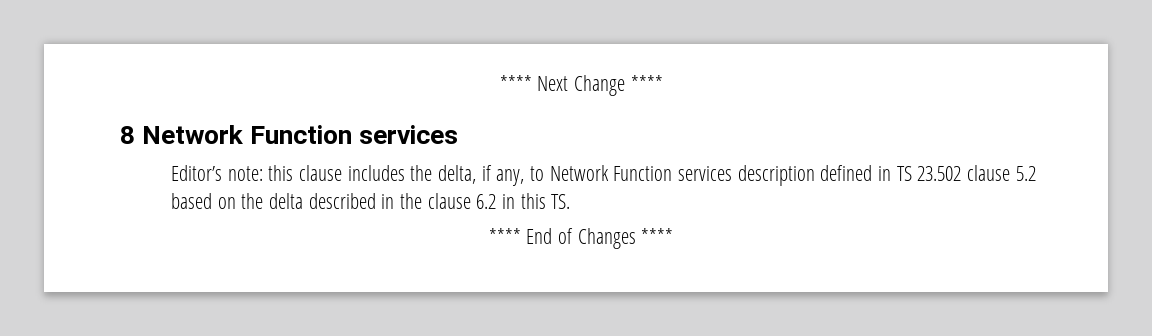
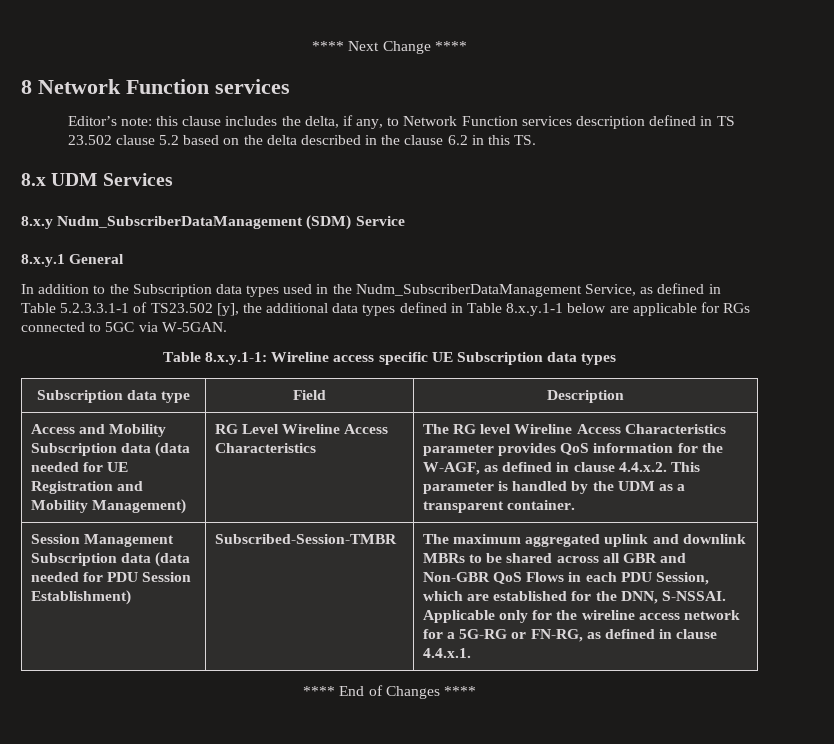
(571, 201) none -> [21,173,173,186] [21,215,405,230] [21,254,125,267] [21,283,721,297] [21,302,751,316] [21,322,227,332] [162,352,617,365] [36,390,191,403] [293,390,326,400] [547,390,624,403] [30,424,167,437] [30,442,191,457] [30,462,129,472] [30,481,143,494] [30,499,186,514] [214,424,389,434] [214,443,316,453] [422,424,726,434] [422,443,723,456] [422,462,700,475] [422,481,686,494] [422,500,575,513] [30,534,174,547] [30,552,191,567] [30,572,192,582] [30,590,131,605] [214,534,397,544] [422,534,746,547] [422,553,687,563] [422,572,709,585] [422,591,726,604] [422,610,740,623] [422,629,718,642] [422,648,471,658] // 8.x UDM Services // 8.x.y Nudm_SubscriberDataManagement (SDM) Service // 8.x.y.1 General // In addition to the Subscription data types used in the Nudm_SubscriberDataManagement Service, as defined in Table 5.2.3.3.1-1 of TS23.502 [y], the additional data types defined in Table 8.x.y.1-1 below are applicable for RGs connected to 5GC via W-5GAN. // Table 8.x.y.1-1: Wireline access specific UE Subscription data types // Subscription data type | Field | Description // Access and Mobility Subscription data (data needed for UE Registration and Mobility Management) | RG Level Wireline Access Characteristics | The RG level Wireline Access Characteristics parameter provides QoS information for the W-AGF, as defined in clause 4.4.x.2. This parameter is handled by the UDM as a transparent container. // Session Management Subscription data (data needed for PDU Session Establishment) | Subscribed-Session-TMBR | The maximum aggregated uplink and downlink MBRs to be shared across all GBR and Non-GBR QoS Flows in each PDU Session, which are established for the DNN, S-NSSAI. Applicable only for the wireline access network for a 5G-RG or FN-RG, as defined in clause 4.4.x.1.

